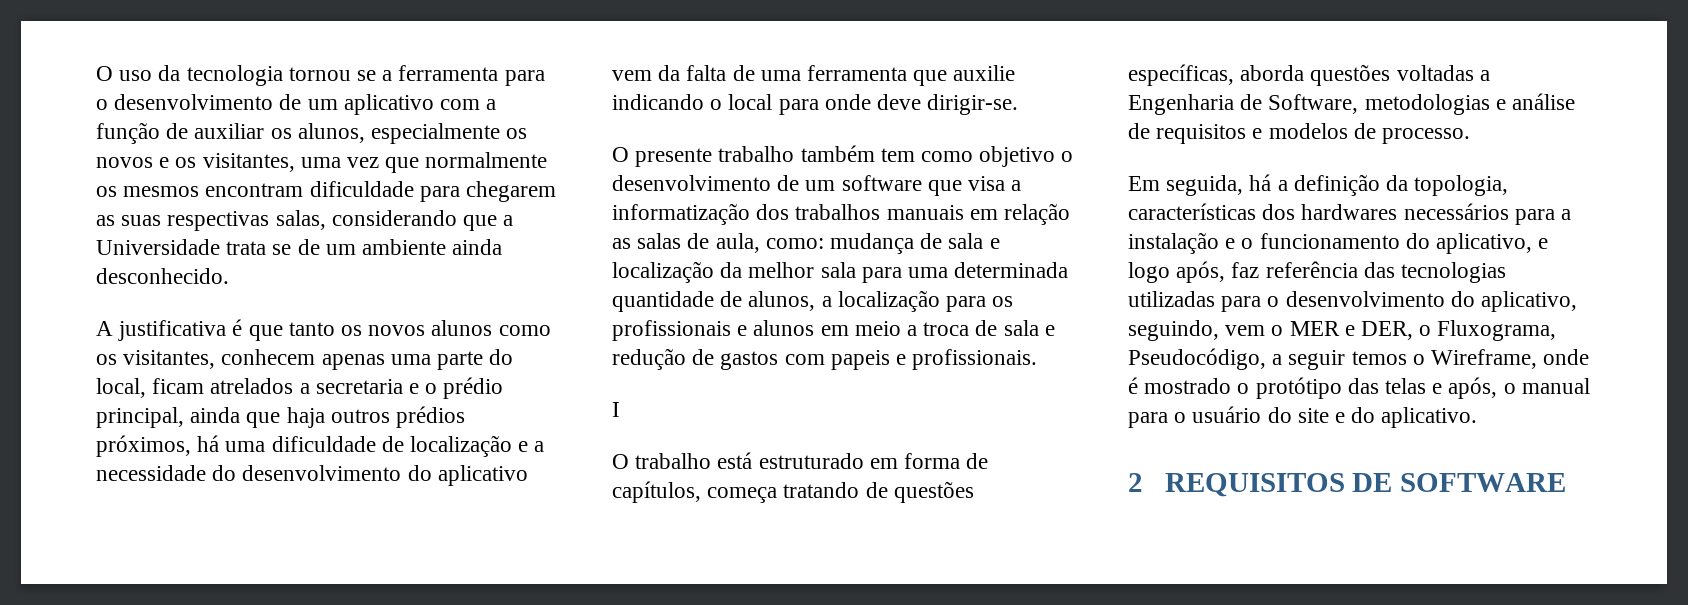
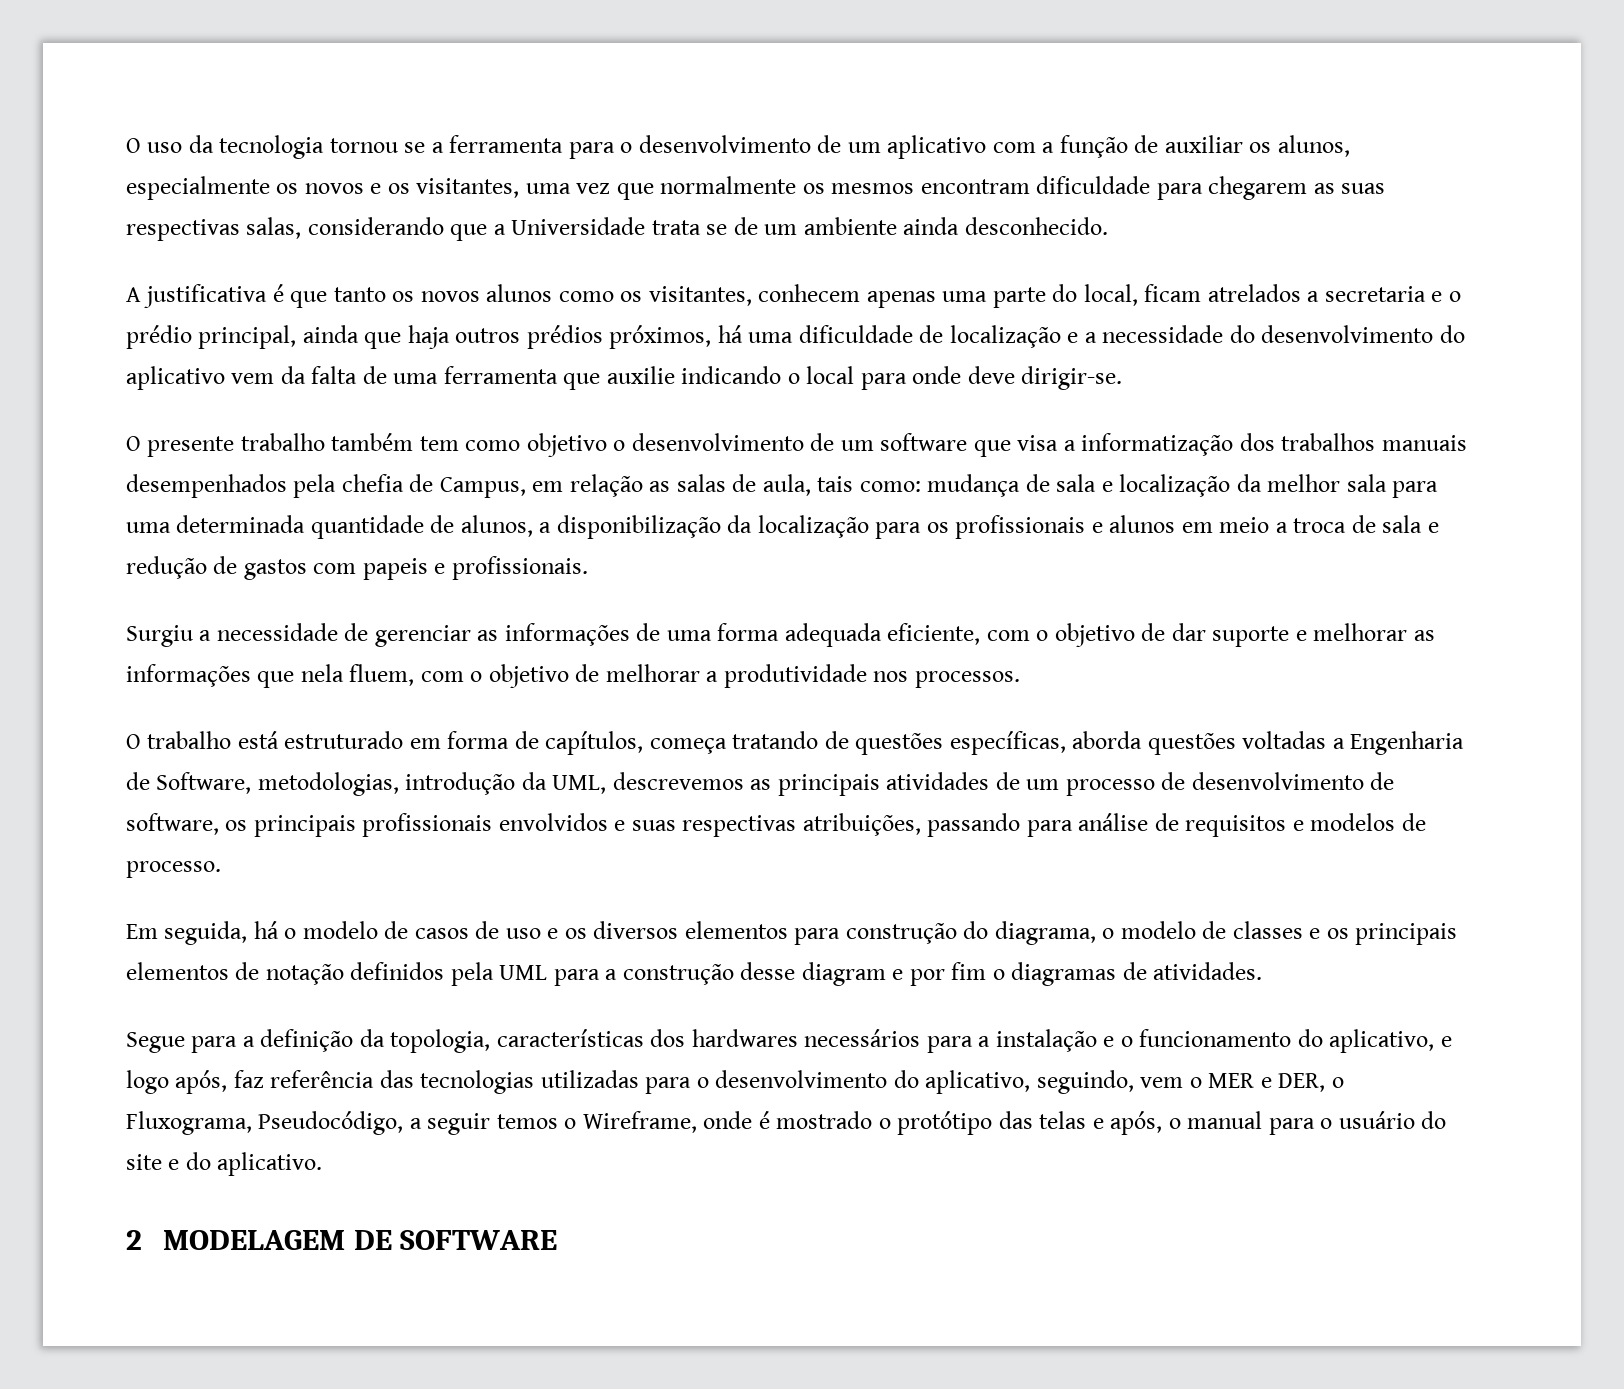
(964, 212) none -> [126,474,526,498] desempenhados pela chefia de Campus,
(760, 243) none -> [817,476,854,492] tais
(832, 301) none -> [556,515,753,539] disponibilização da
[612,402,620,417] I -> [126,623,1435,647] [126,664,1020,688] Surgiu a necessidade de gerenciar as informações de uma forma adequada eficiente, com o objetivo de dar suporte e melhorar as informações que nela fluem, com o objetivo de melhorar a produtividade nos processos.
[1364,94,1506,115] metodologias e -> [257,772,1395,796] [126,813,1073,837] metodologias, introdução da UML, descrevemos as principais atividades de um processo de desenvolvimento de software, os principais profissionais envolvidos e suas respectivas atribuições, passando para
(1272, 182) none -> [284,921,1458,945] [126,962,1263,986] [126,1032,238,1053] o modelo de casos de uso e os diversos elementos para construção do diagrama, o modelo de classes e os principais elementos de notação definidos pela UML para a construção desse diagram e por fim o diagramas de atividades. // Segue para
[1164,473,1345,497] REQUISITOS -> [163,1230,346,1250] MODELAGEM

